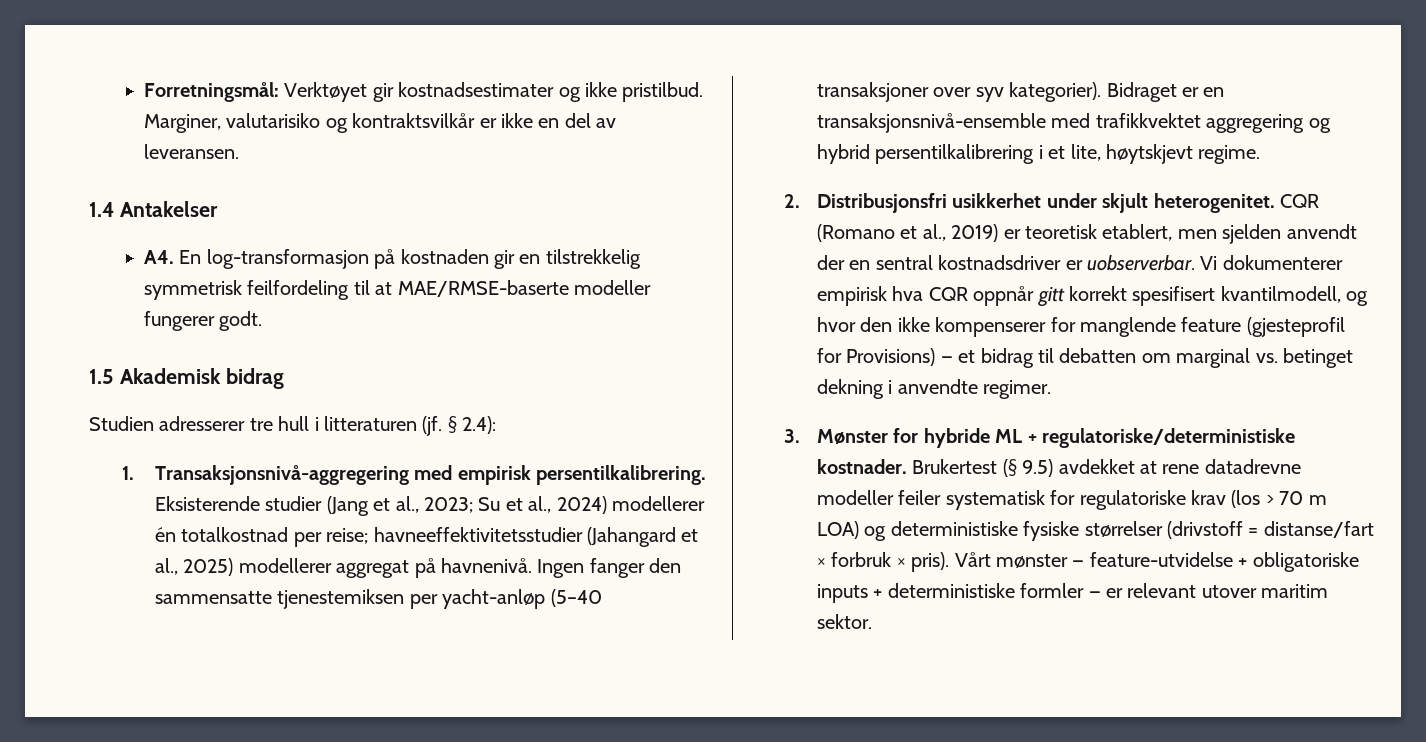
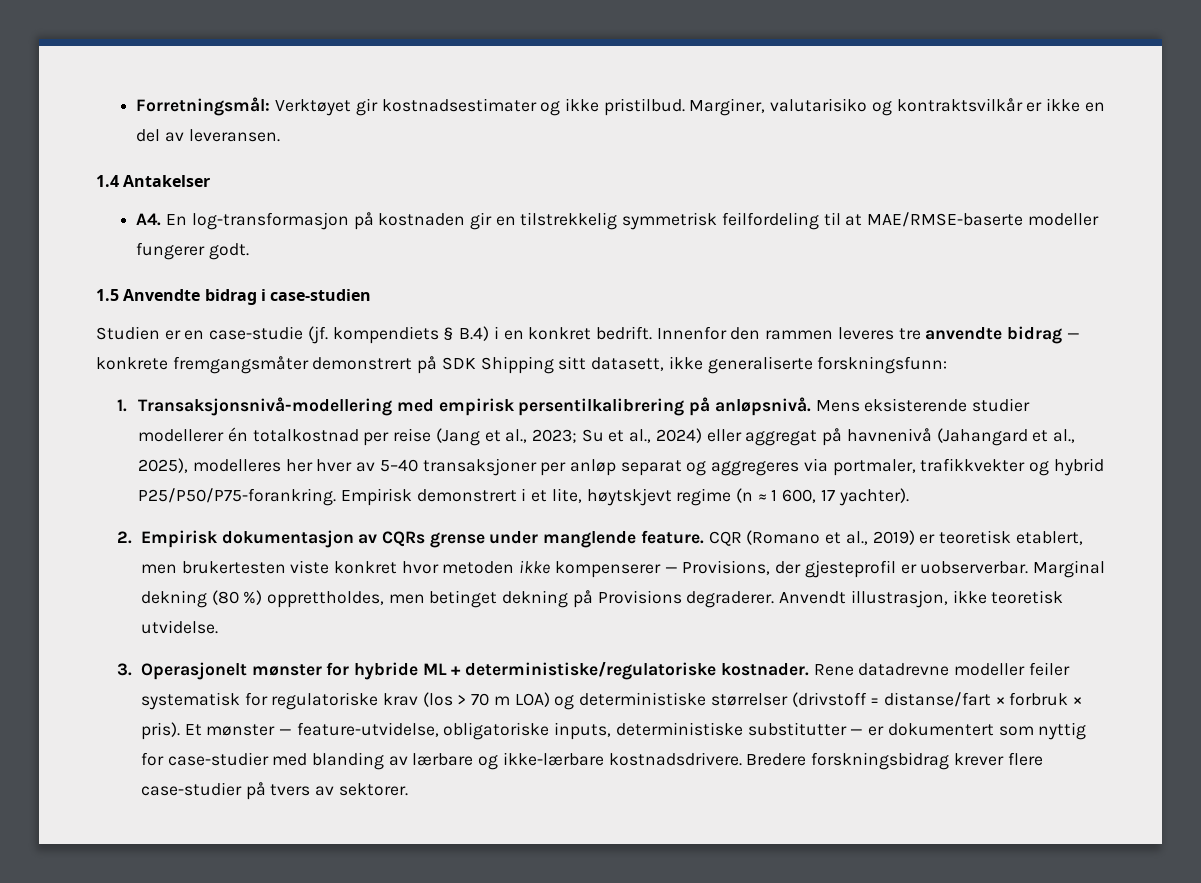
[119,368,284,389] Akademisk bidrag -> [123,289,372,305] Anvendte bidrag i case-studien
[159,416,497,436] adresserer tre hull i litteraturen (jf. § 2.4): -> [164,326,1080,344] [96,356,948,374] er en case-studie (jf. kompendiets § B.4) i en konkret bedrift. Innenfor den rammen leveres tre anvendte bidrag — konkrete fremgangsmåter demonstrert på SDK Shipping sitt datasett, ikke generaliserte forskningsfunn:
[155,465,410,485] Transaksjonsnivå-aggregering -> [138,397,393,416] Transaksjonsnivå-modellering
[536,465,707,485] [155,496,323,511] persentilkalibrering. Eksisterende studier -> [518,397,1030,416] [138,427,432,446] persentilkalibrering på anløpsnivå. Mens eksisterende studier modellerer én totalkostnad per reise
[612,496,706,511] [155,527,699,547] [155,558,682,578] [155,589,602,609] [817,82,1225,102] [817,113,1331,133] [817,144,1261,164] [784,193,1275,213] modellerer én totalkostnad per reise; havneeffektivitetsstudier (Jahangard et al., 2025) modellerer aggregat på havnenivå. Ingen fanger den sammensatte tjenestemiksen per yacht-anløp (5–40 transaksjoner over syv kategorier). Bidraget er en transaksjonsnivå-ensemble med trafikkvektet aggregering og hybrid persentilkalibrering i et lite, høytskjevt regime. // 2. Distribusjonsfri usikkerhet under skjult heterogenitet. -> [706,428,1075,446] [138,458,1104,476] [138,488,909,506] [117,530,704,548] eller aggregat på havnenivå (Jahangard et al., 2025), modelleres her hver av 5–40 transaksjoner per anløp separat og aggregeres via portmaler, trafikkvekter og hybrid P25/P50/P75-forankring. Empirisk demonstrert i et lite, høytskjevt regime (n ≈ 1 600, 17 yachter). // 2. Empirisk dokumentasjon av CQRs grense under manglende feature.
[1222,224,1357,244] [817,255,1343,271] [817,286,1369,307] [817,317,1345,337] [817,348,1354,368] [817,379,1052,399] sjelden anvendt der en sentral kostnadsdriver er uobserverbar. Vi dokumenterer empirisk hva CQR oppnår gitt korrekt spesifisert kvantilmodell, og hvor den ikke kompenserer for manglende feature (gjesteprofil for Provisions) — et bidrag til debatten om marginal vs. betinget dekning i anvendte regimer. -> [181,560,1105,578] [140,590,1064,608] [140,620,218,634] brukertesten viste konkret hvor metoden ikke kompenserer — Provisions, der gjesteprofil er uobserverbar. Marginal dekning (80 %) opprettholdes, men betinget dekning på Provisions degraderer. Anvendt illustrasjon, ikke teoretisk utvidelse.
[817,429,889,444] Mønster -> [140,662,322,680] Operasjonelt mønster
[1042,428,1296,448] [817,459,1200,477] regulatoriske/deterministiske kostnader. Brukertest (§ 9.5) avdekket at rene -> [465,661,854,680] deterministiske/regulatoriske kostnader. Rene
[1023,521,1080,541] fysiske -> (707, 699) none
[954,552,991,567] Vårt -> [184,724,202,736] Et
[1089,552,1359,572] [817,583,1329,603] [817,614,873,629] feature-utvidelse + obligatoriske inputs + deterministiske formler — er relevant utover maritim sektor. -> [296,722,1087,740] [140,752,1043,770] [140,782,408,800] feature-utvidelse, obligatoriske inputs, deterministiske substitutter — er dokumentert som nyttig for case-studier med blanding av lærbare og ikke-lærbare kostnadsdrivere. Bredere forskningsbidrag krever flere case-studier på tvers av sektorer.

